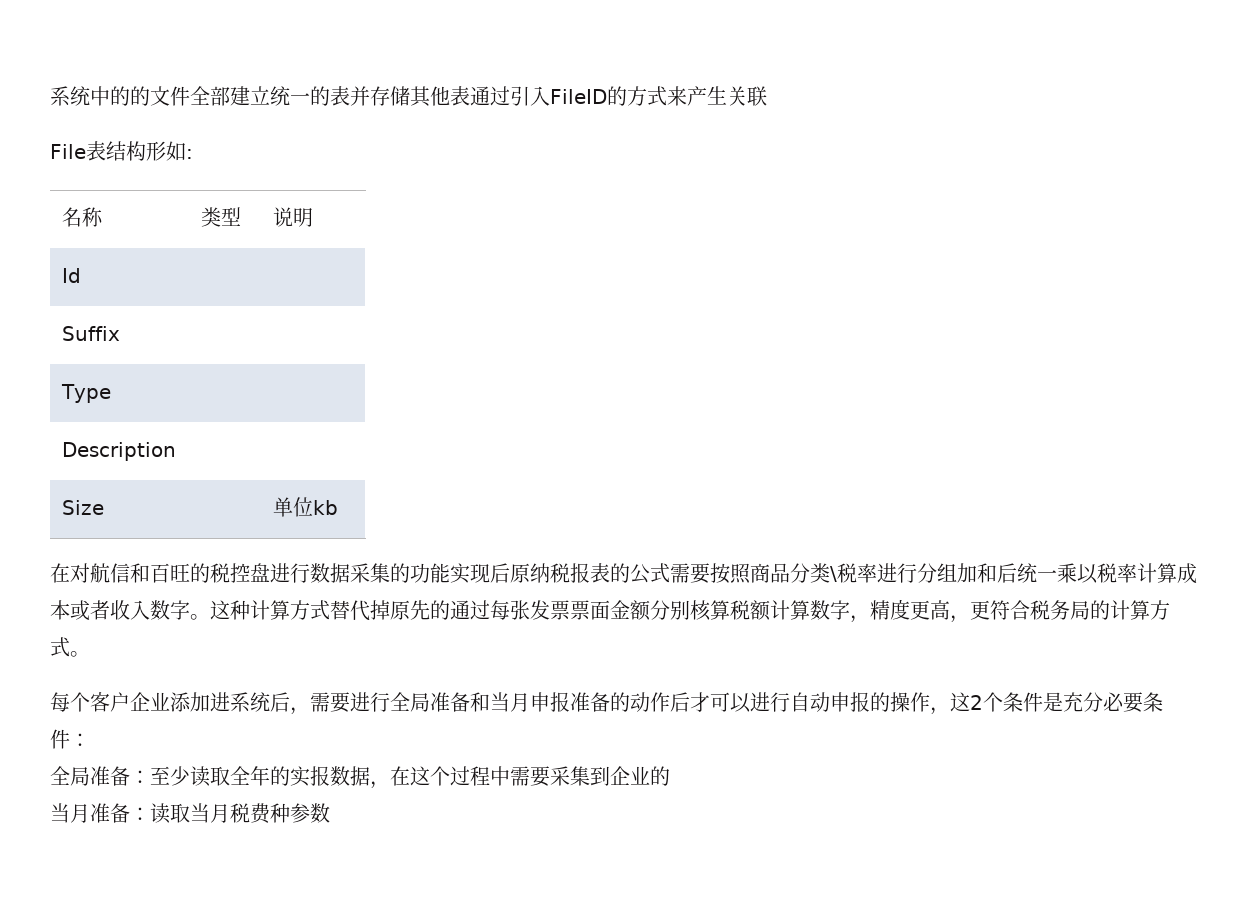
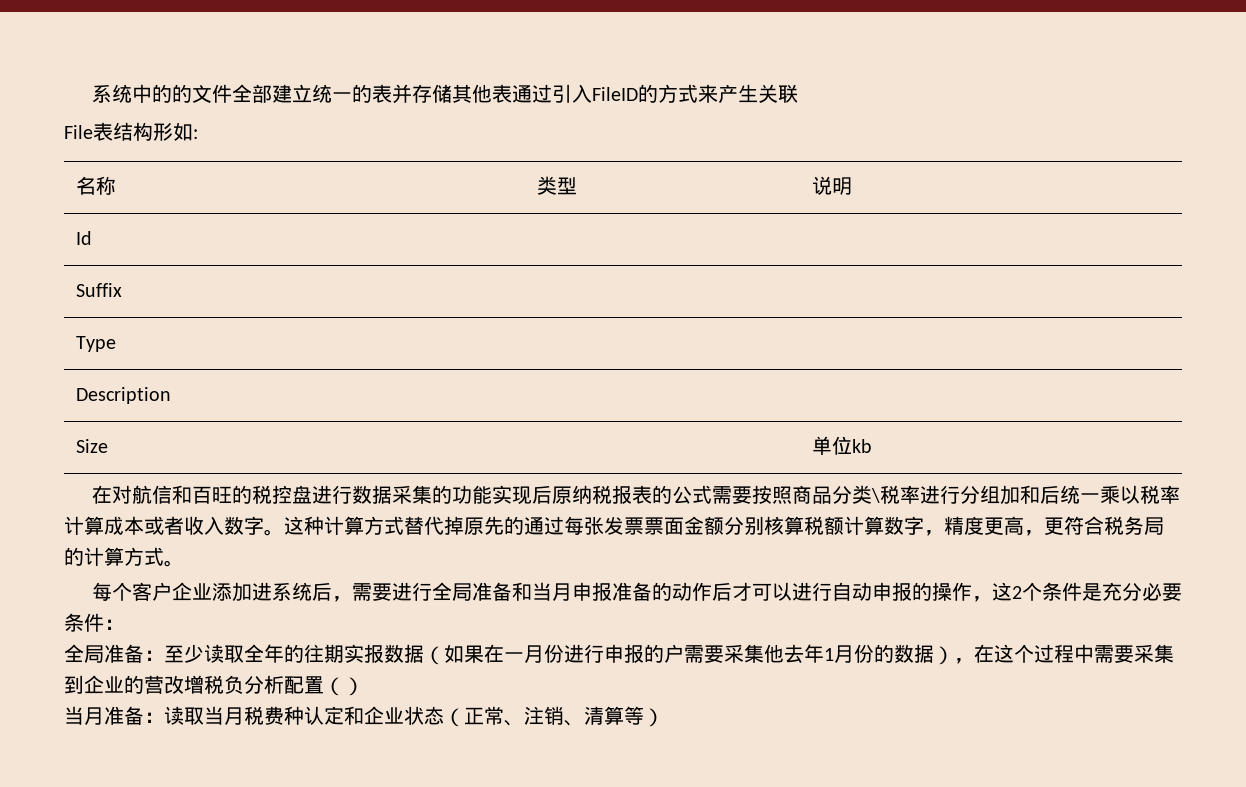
(290, 776) none -> [304,644,344,663] 往期
(370, 776) none -> [424,644,954,665] （如果在一月份进行申报的户需要采集他去年1月份的数据）
(670, 776) none -> [144,675,364,696] 营改增税负分析配置（）
[290,803,330,823] 参数 -> [304,706,664,727] 认定和企业状态（正常、注销、清算等）

